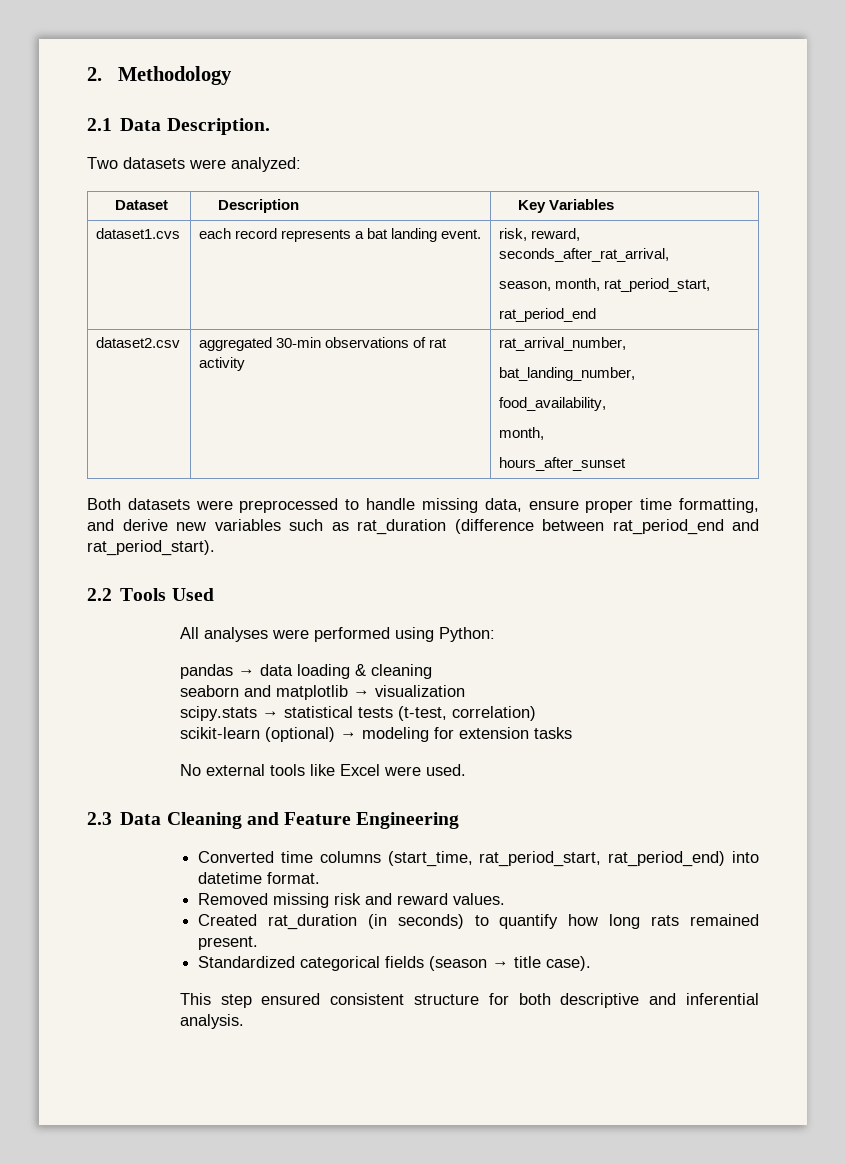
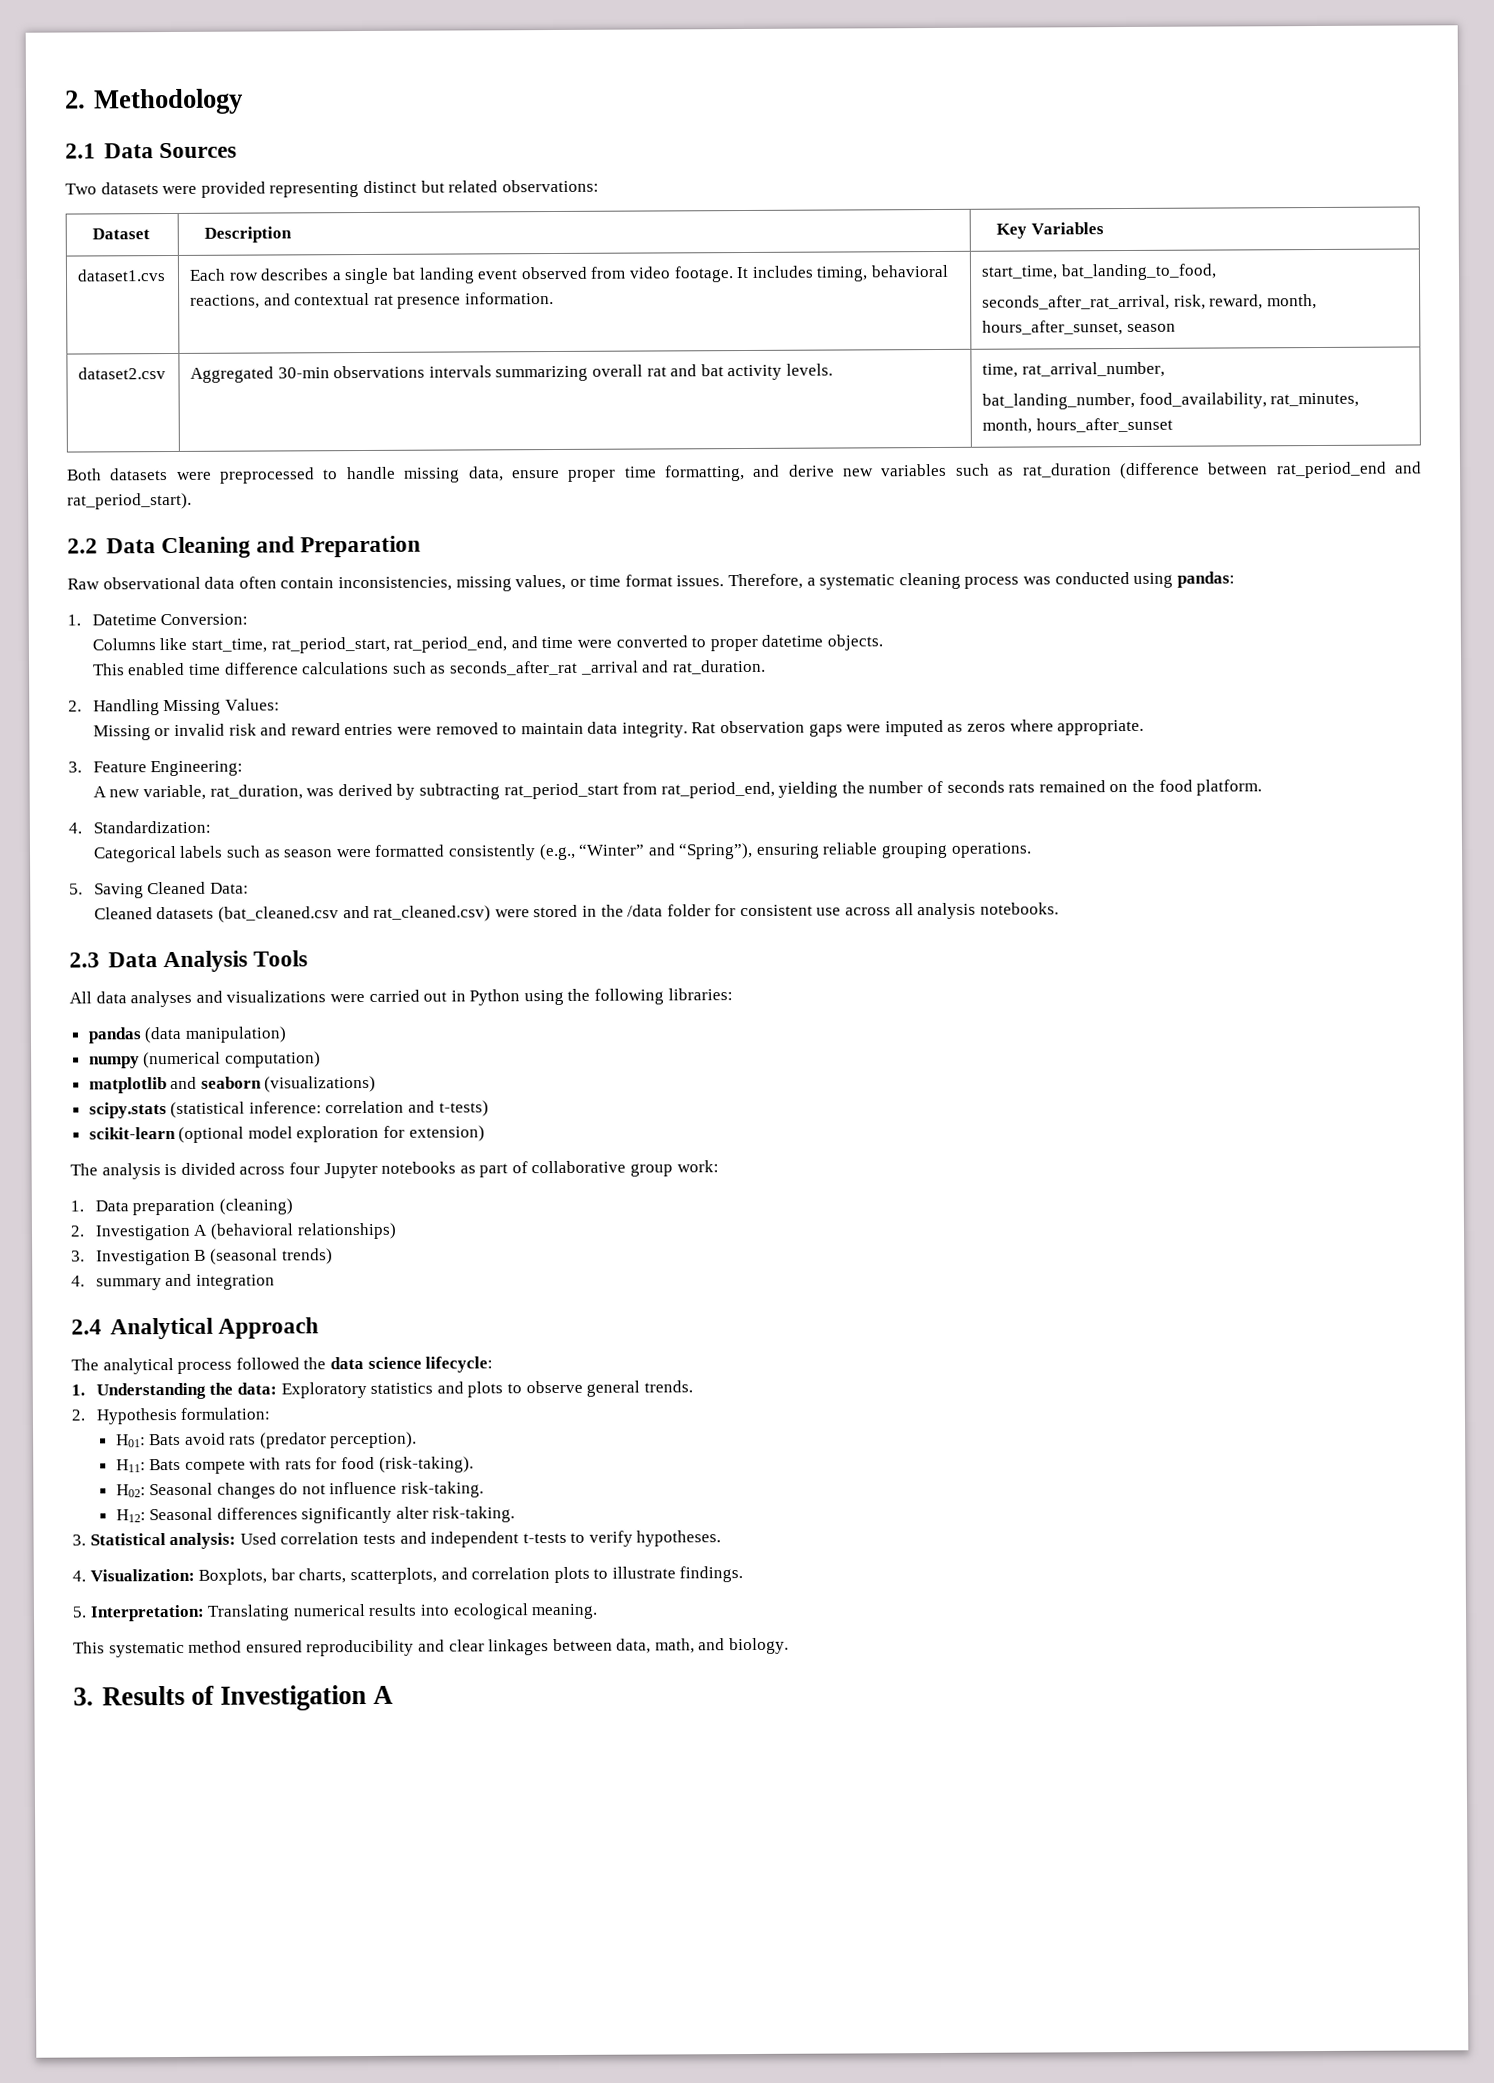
[166,118,270,135] Description. -> [158,142,237,159] Sources
[231,157,301,172] analyzed: -> [200,179,599,198] provided representing distinct but related observations:
[199,228,482,242] [499,228,581,241] [499,248,670,262] [499,278,711,292] [499,308,597,322] each record represents a bat landing event. | risk, reward, seconds_after_rat_arrival, // season, month, rat_period_start, // rat_period_end -> [189,264,948,285] [190,291,555,309] [981,263,1217,281] [982,294,1317,311] [982,320,1176,336] Each row describes a single bat landing event observed from video footage. It includes timing, behavioral reactions, and contextual rat presence information. | start_time, bat_landing_to_food, // seconds_after_rat_arrival, risk, reward, month, hours_after_sunset, season
[199,337,273,351] aggregated -> [190,366,275,383] Aggregated
[413,337,448,348] of rat -> [428,364,724,382] intervals summarizing overall rat and bat
(246, 364) | -> [786,363,834,376] [982,363,1019,378] levels. | time,
(636, 374) // -> (1136, 401) none
[499,427,545,440] // month, // -> [1270,392,1360,408] [982,418,1033,434] rat_minutes, month,
[120,588,214,601] [179,627,495,642] [179,664,432,679] [179,685,465,700] [179,706,536,721] [179,727,572,742] [179,764,466,776] [87,812,460,829] [198,851,759,867] [198,872,321,884] [198,893,506,908] [198,914,759,930] [198,936,259,950] [198,956,592,971] [179,993,759,1008] [179,1014,244,1029] Tools Used // All analyses were performed using Python: // pandas → data loading & cleaning // seaborn and matplotlib → visualization // scipy.stats → statistical tests (t-test, correlation) // scikit-learn (optional) → modeling for extension tasks // No external tools like Excel were used. // 2.3 Data Cleaning and Feature Engineering // Converted time columns (start_time, rat_period_start, rat_period_end) into datetime format. // Removed missing risk and reward values. // Created rat_duration (in seconds) to quantify how long rats remained present. // Standardized categorical fields (season → title case). // This step ensured consistent structure for both descriptive and inferential analysis. -> [105,535,422,559] [67,571,1235,592] [67,613,249,626] [91,634,883,654] [92,659,766,676] [68,698,280,716] [92,719,1145,741] [68,760,244,777] [92,779,1263,801] [68,820,211,834] [92,842,1032,863] [69,881,249,899] [93,902,1059,923] [69,950,308,973] [69,988,733,1008] [87,1026,286,1044] [88,1051,321,1069] [88,1075,377,1094] [88,1100,489,1119] [88,1125,485,1143] [70,1160,719,1180] [70,1198,293,1216] [70,1222,397,1241] [71,1248,333,1266] [71,1273,275,1291] [71,1317,319,1340] [71,1356,494,1375] [71,1380,693,1400] [71,1407,271,1425] [115,1431,418,1449] [115,1456,474,1474] [115,1481,485,1499] [115,1506,516,1524] [72,1530,722,1550] [72,1566,744,1585] [72,1603,599,1622] [73,1637,790,1658] [73,1685,393,1711] Data Cleaning and Preparation // Raw observational data often contain inconsistencies, missing values, or time format issues. Therefore, a systematic cleaning process was conducted using pandas: // 1. Datetime Conversion: // Columns like start_time, rat_period_start, rat_period_end, and time were converted to proper datetime objects. // This enabled time difference calculations such as seconds_after_rat _arrival and rat_duration. // 2. Handling Missing Values: // Missing or invalid risk and reward entries were removed to maintain data integrity. Rat observation gaps were imputed as zeros where appropriate. // 3. Feature Engineering: // A new variable, rat_duration, was derived by subtracting rat_period_start from rat_period_end, yielding the number of seconds rats remained on the food platform. // 4. Standardization: // Categorical labels such as season were formatted consistently (e.g., “Winter” and “Spring”), ensuring reliable grouping operations. // 5. Saving Cleaned Data: // Cleaned datasets (bat_cleaned.csv and rat_cleaned.csv) were stored in the /data folder for consistent use across all analysis notebooks. // 2.3 Data Analysis Tools // All data analyses and visualizations were carried out in Python using the following libraries: // pandas (data manipulation) // numpy (numerical computation) // matplotlib and seaborn (visualizations) // scipy.stats (statistical inference: correlation and t-tests) // scikit-learn (optional model exploration for extension) // The analysis is divided across four Jupyter notebooks as part of collaborative group work: // 1. Data preparation (cleaning) // 2. Investigation A (behavioral relationships) // 3. Investigation B (seasonal trends) // 4. summary and integration // 2.4 Analytical Approach // The analytical process followed the data science lifecycle: // 1. Understanding the data: Exploratory statistics and plots to observe general trends. // 2. Hypothesis formulation: // H01: Bats avoid rats (predator perception). // H11: Bats compete with rats for food (risk-taking). // H02: Seasonal changes do not influence risk-taking. // H12: Seasonal differences significantly alter risk-taking. // 3. Statistical analysis: Used correlation tests and independent t-tests to verify hypotheses. // 4. Visualization: Boxplots, bar charts, scatterplots, and correlation plots to illustrate findings. // 5. Interpretation: Translating numerical results into ecological meaning. // This systematic method ensured reproducibility and clear linkages between data, math, and biology. // 3. Results of Investigation A

